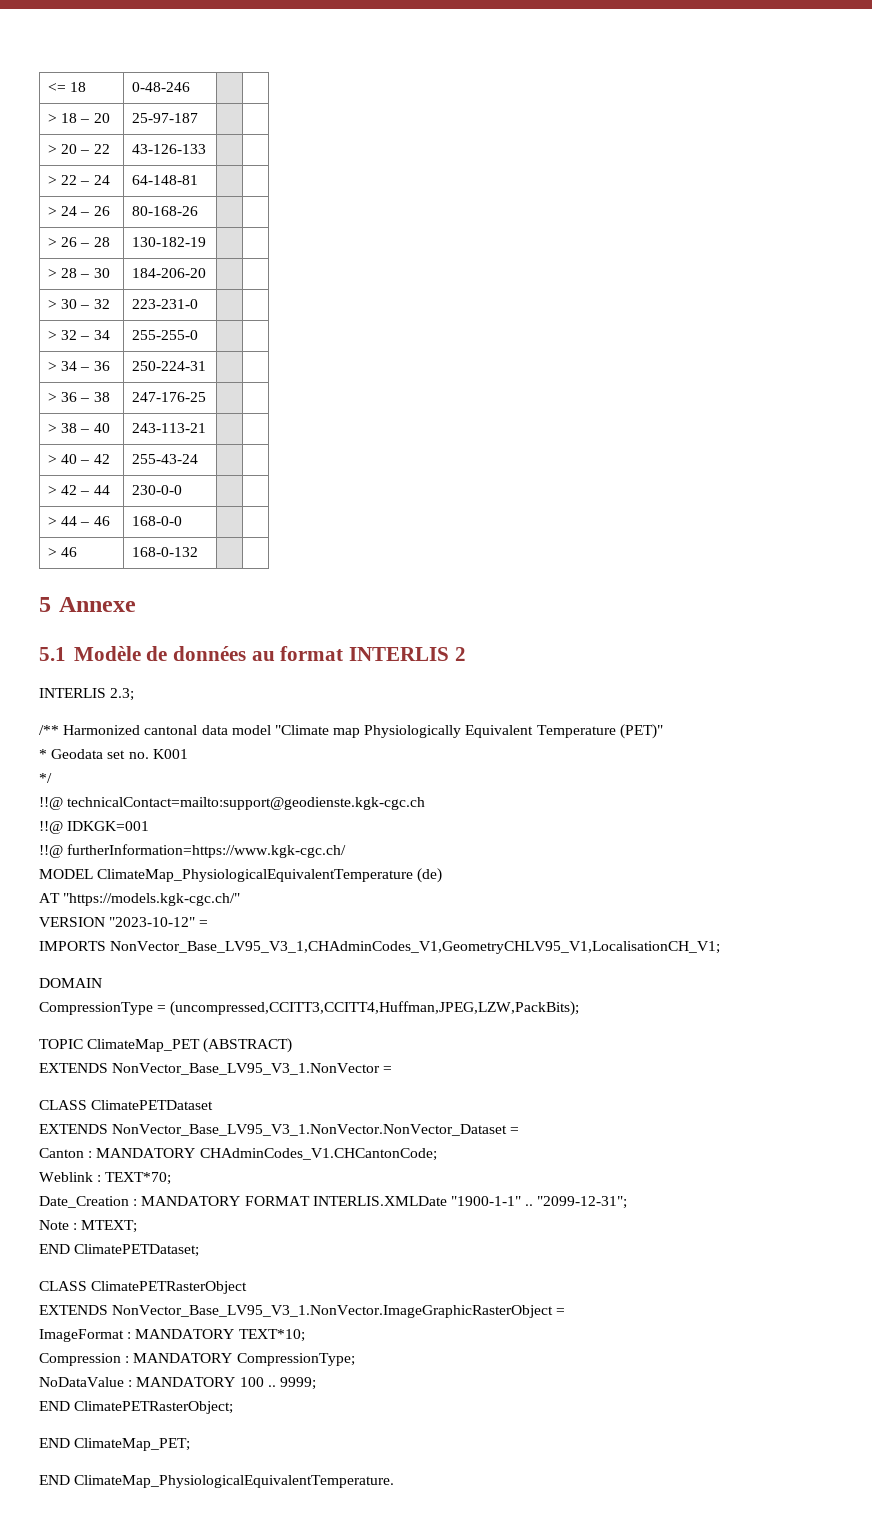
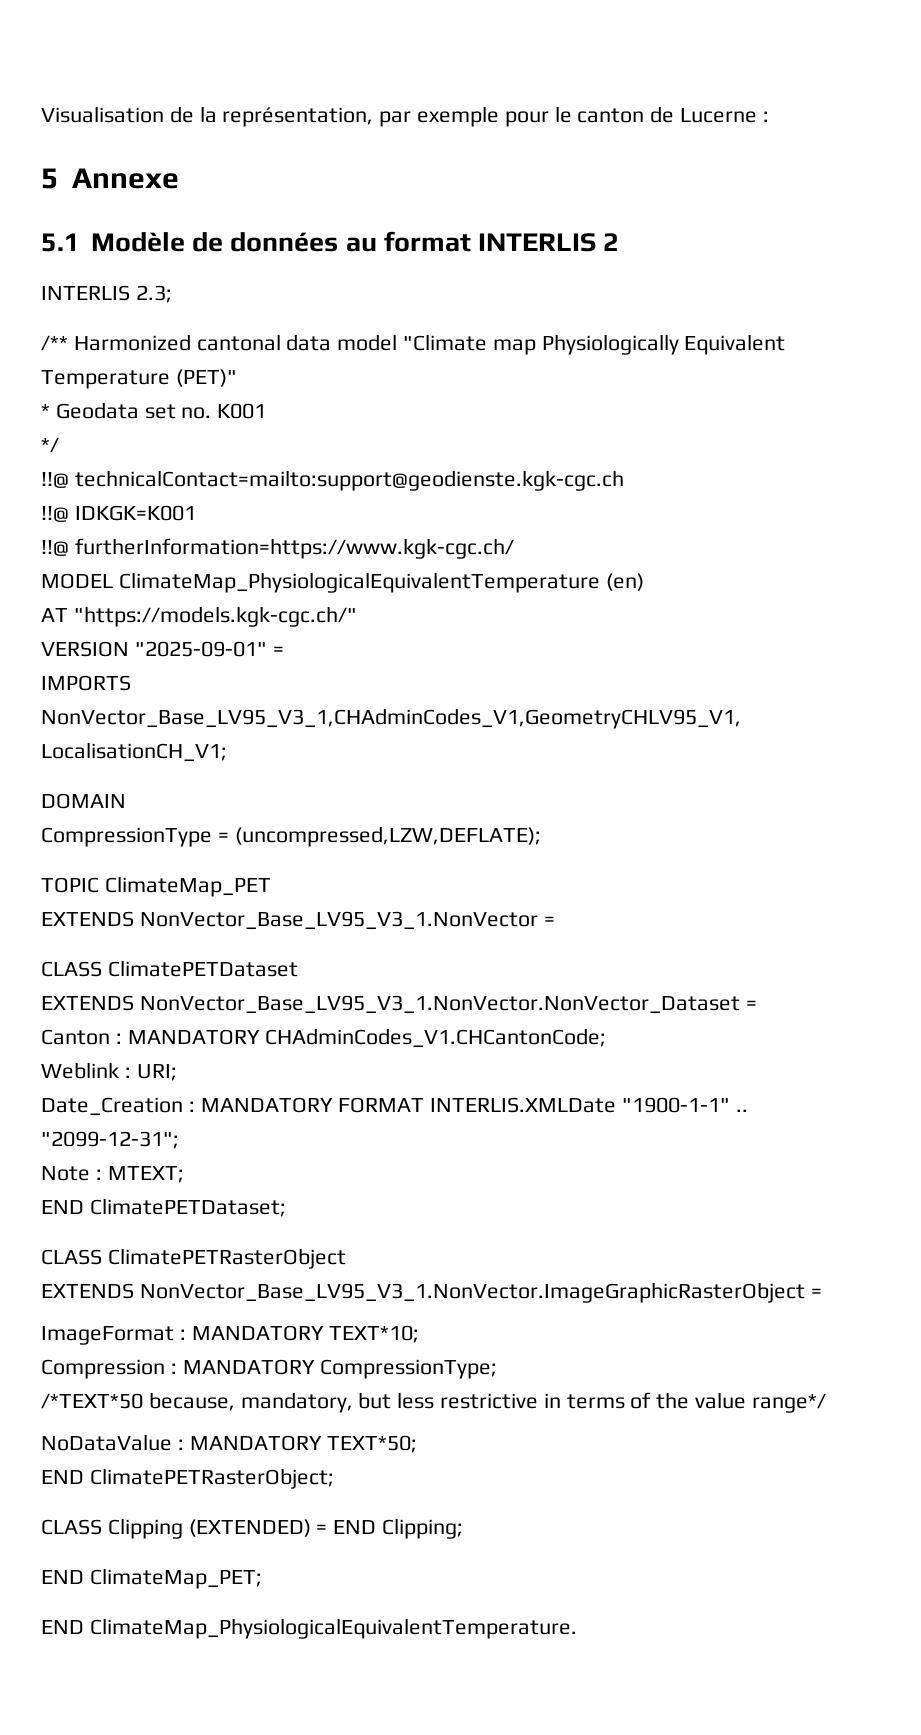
[48,82,87,92] [132,82,191,92] [48,113,110,123] [132,113,199,123] [48,144,110,154] [132,144,207,154] [48,175,110,185] [132,175,199,185] [48,206,110,216] [132,206,199,216] [48,237,110,247] [132,237,207,247] [48,268,110,278] [132,268,207,278] [48,299,110,309] [132,299,199,309] [48,330,110,340] [132,330,199,340] [48,361,110,371] [132,361,207,371] [48,392,110,402] [132,392,207,402] [48,423,110,433] [132,423,207,433] [48,454,110,464] [132,454,199,464] [48,485,110,495] [132,485,183,495] [48,516,110,526] [132,516,183,526] [48,547,78,557] [132,547,199,557] <= 18 | 0-48-246 | | // > 18 – 20 | 25-97-187 | | // > 20 – 22 | 43-126-133 | | // > 22 – 24 | 64-148-81 | | // > 24 – 26 | 80-168-26 | | // > 26 – 28 | 130-182-19 | | // > 28 – 30 | 184-206-20 | | // > 30 – 32 | 223-231-0 | | // > 32 – 34 | 255-255-0 | | // > 34 – 36 | 250-224-31 | | // > 36 – 38 | 247-176-25 | | // > 38 – 40 | 243-113-21 | | // > 40 – 42 | 255-43-24 | | // > 42 – 44 | 230-0-0 | | // > 44 – 46 | 168-0-0 | | // > 46 | 168-0-132 | | -> [41,106,769,127] Visualisation de la représentation, par exemple pour le canton de Lucerne :
[67,821,150,831] IDKGK=001 -> [74,505,196,521] IDKGK=K001
[417,868,443,883] (de) -> [605,573,644,591] (en)
[109,917,196,927] "2023-10-12" -> [134,641,267,657] "2025-09-01"
[170,1001,580,1016] (uncompressed,CCITT3,CCITT4,Huffman,JPEG,LZW,PackBits); -> [234,826,541,847] (uncompressed,LZW,DEFLATE);
[203,1038,293,1053] (ABSTRACT) -> (271, 886) none
[105,1172,172,1185] TEXT*70; -> [136,1064,177,1081] URI;
(355, 1359) none -> [41,1392,826,1413] // /*TEXT*50 because, mandatory, but less restrictive in terms of the value range*/
[239,1377,316,1390] 100 .. 9999; -> [327,1435,418,1453] TEXT*50;
(234, 1407) none -> [41,1518,464,1539] // CLASS Clipping (EXTENDED) = END Clipping;

